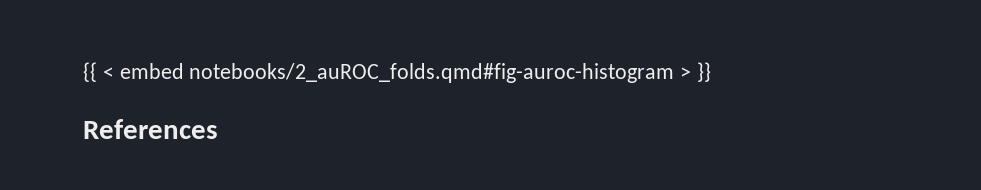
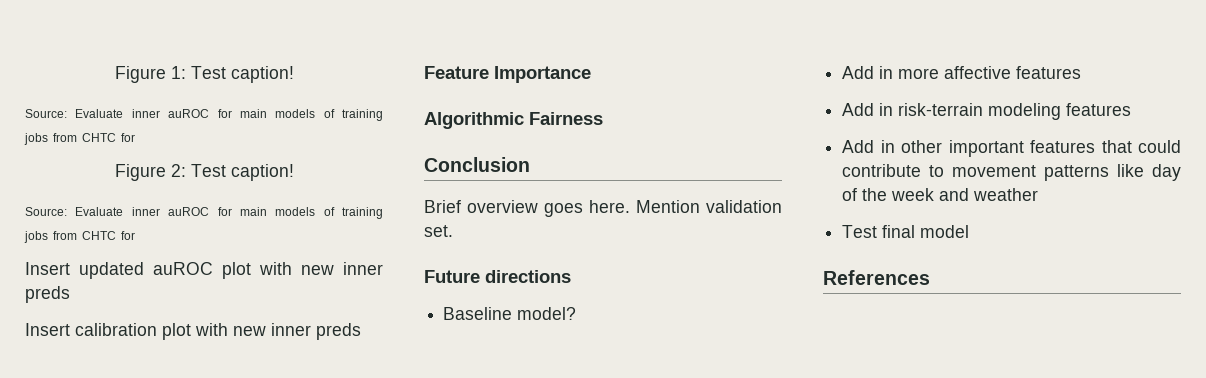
[83,62,712,83] {{ < embed notebooks/2_auROC_folds.qmd#fig-auroc-histogram > }} -> [114,66,294,83] [25,109,383,121] [24,133,135,145] [114,164,294,181] [25,207,383,219] [24,231,135,243] [25,262,383,279] [25,286,70,303] [25,323,361,340] [424,66,591,83] [424,112,603,129] [424,157,530,172] [424,200,782,217] [424,225,453,237] [424,270,571,283] [443,307,577,320] [842,66,1082,79] [842,103,1132,120] [842,140,1181,157] [842,164,1181,181] [842,188,1039,201] [842,225,970,238] Figure 1: Test caption! // Source: Evaluate inner auROC for main models of training jobs from CHTC for // Figure 2: Test caption! // Source: Evaluate inner auROC for main models of training jobs from CHTC for // Insert updated auROC plot with new inner preds // Insert calibration plot with new inner preds // Feature Importance // Algorithmic Fairness // Conclusion // Brief overview goes here. Mention validation set. // Future directions // Baseline model? // Add in more affective features // Add in risk-terrain modeling features // Add in other important features that could contribute to movement patterns like day of the week and weather // Test final model

